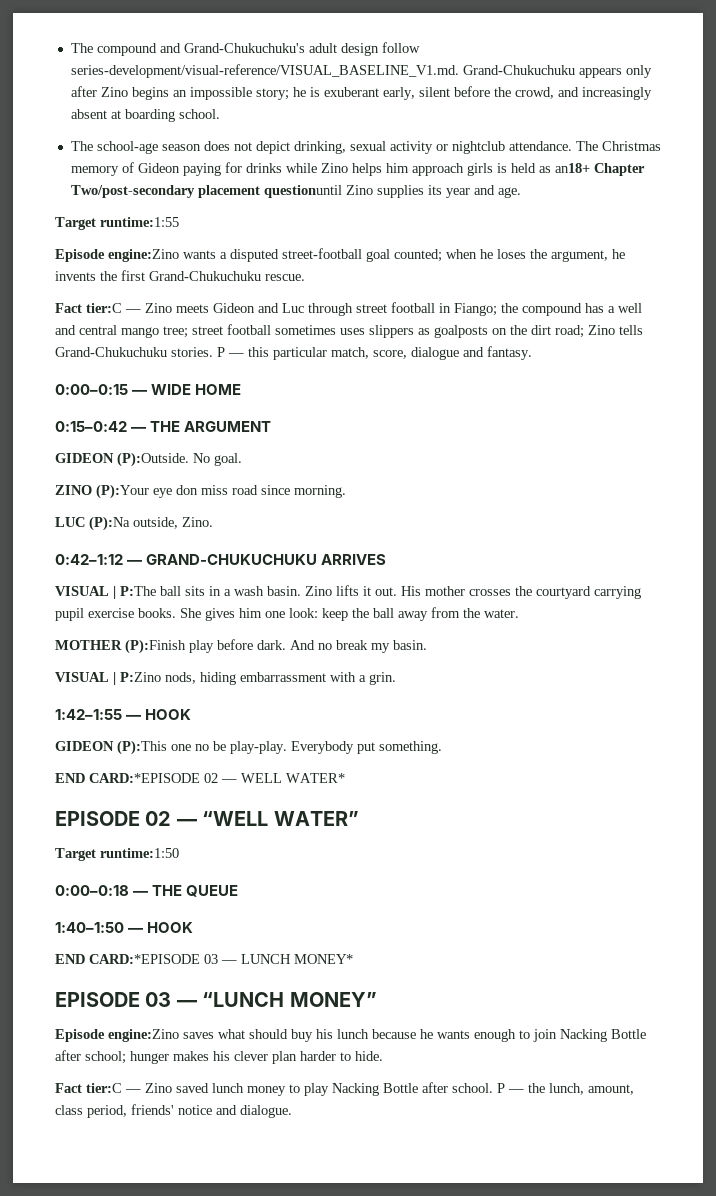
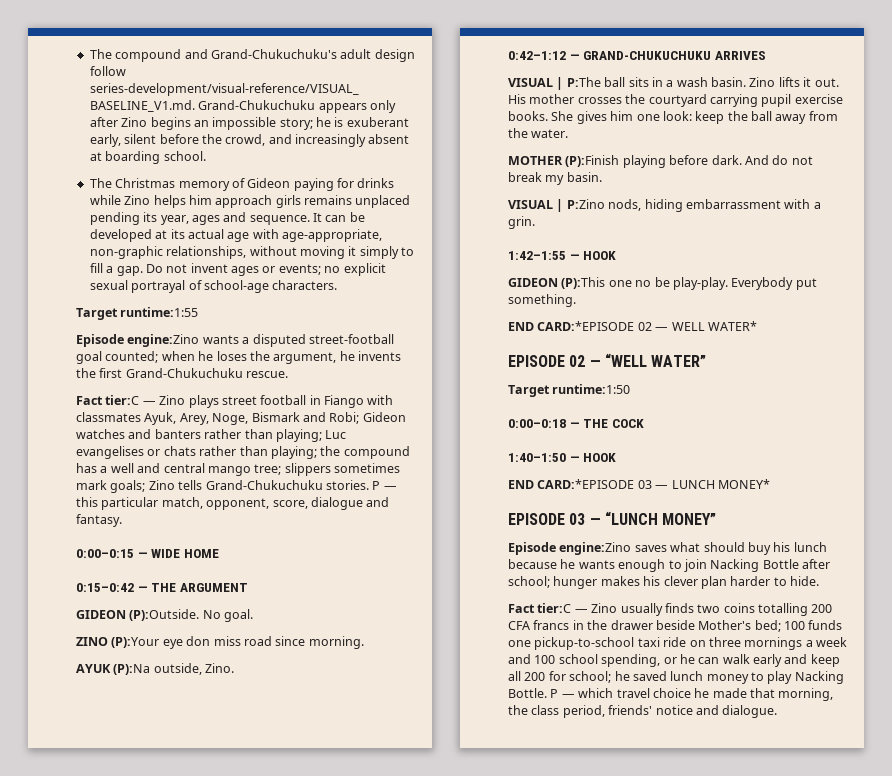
[96,141,598,154] school-age season does not depict drinking, sexual activity or nightclub attendance. The -> (112, 183) none
[496,163,645,176] [70,185,521,198] is held as an18+ Chapter Two/post-secondary placement questionuntil Zino supplies its year and age. -> [304,195,411,208] [89,212,365,225] [89,229,382,242] [89,246,414,259] [89,263,386,276] [89,280,338,293] remains unplaced pending its year, ages and sequence. It can be developed at its actual age with age-appropriate, non-graphic relationships, without moving it simply to fill a gap. Do not invent ages or events; no explicit sexual portrayal of school-age characters.
[176,302,497,316] meets Gideon and Luc through street football in Fiango; -> [188,395,394,408] [76,412,406,425] [76,429,347,442] [76,446,317,459] plays street football in Fiango with classmates Ayuk, Arey, Noge, Bismark and Robi; Gideon watches and banters rather than playing; Luc evangelises or chats rather than playing;
[192,324,584,338] street football sometimes uses slippers as goalposts on the dirt road; -> [284,463,400,476] [76,480,146,493] slippers sometimes mark goals;
(369, 353) none -> [206,498,270,510] opponent,
[55,517,85,527] LUC -> [76,664,111,673] AYUK
[189,640,214,653] play -> [622,155,666,168] playing
[318,643,332,650] no -> [772,155,813,165] do not
[186,885,239,897] QUEUE -> [611,419,644,428] COCK
(172, 1088) none -> [620,603,833,616] [508,620,843,632] [508,637,847,650] [508,654,840,667] [508,671,630,683] usually finds two coins totalling 200 CFA francs in the drawer beside Mother's bed; 100 funds one pickup-to-school taxi ride on three mornings a week and 100 school spending, or he can walk early and keep all 200 for school; he
[383,1082,634,1095] Bottle after school. P — the lunch, amount, -> [508,688,834,701] [508,705,528,715] Bottle. P — which travel choice he made that morning, the

